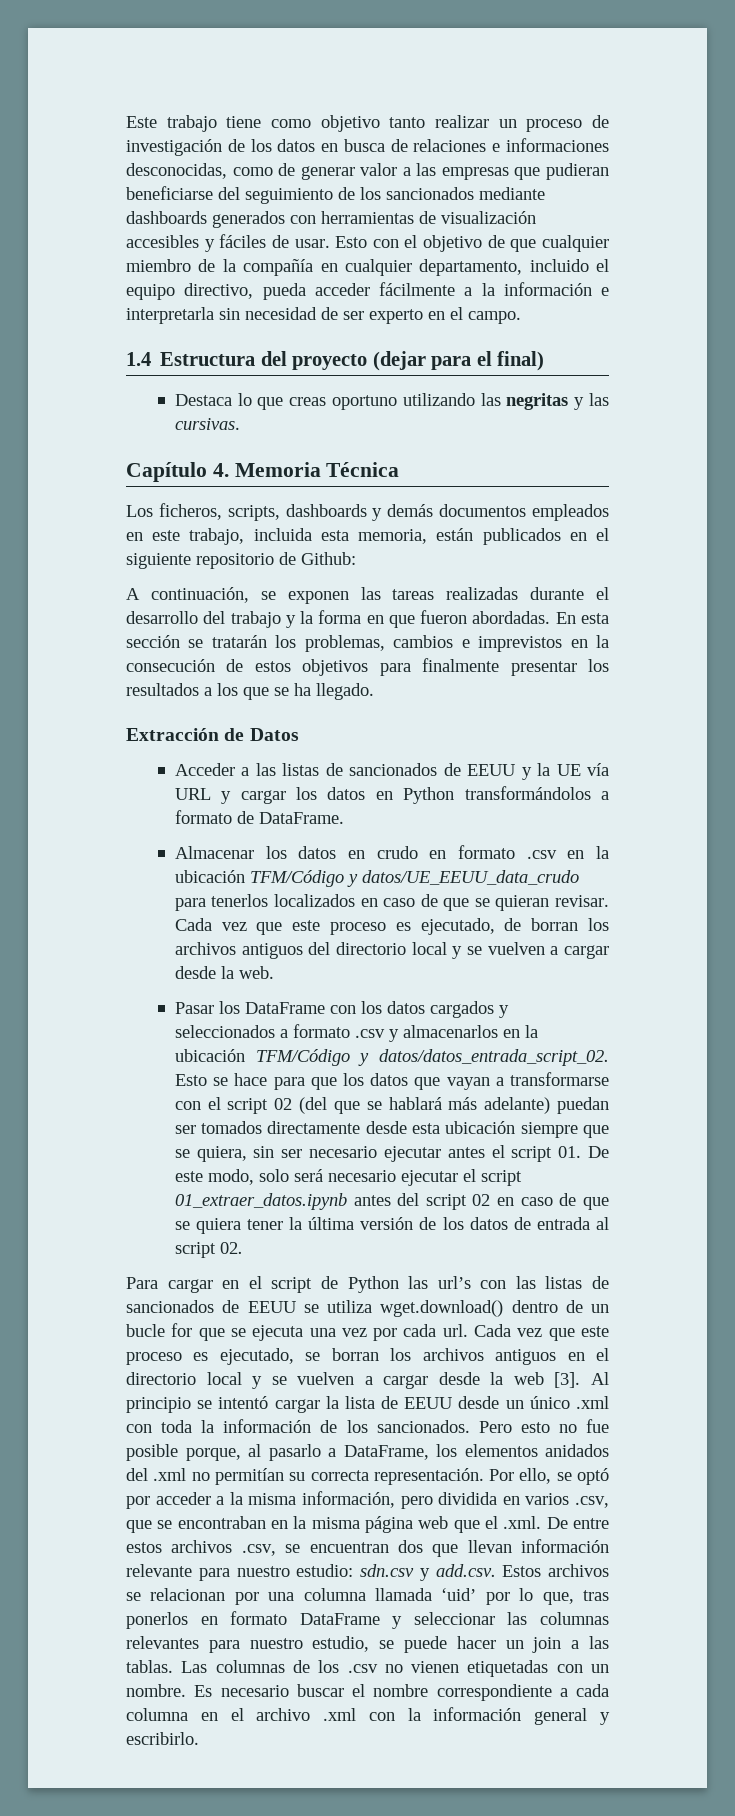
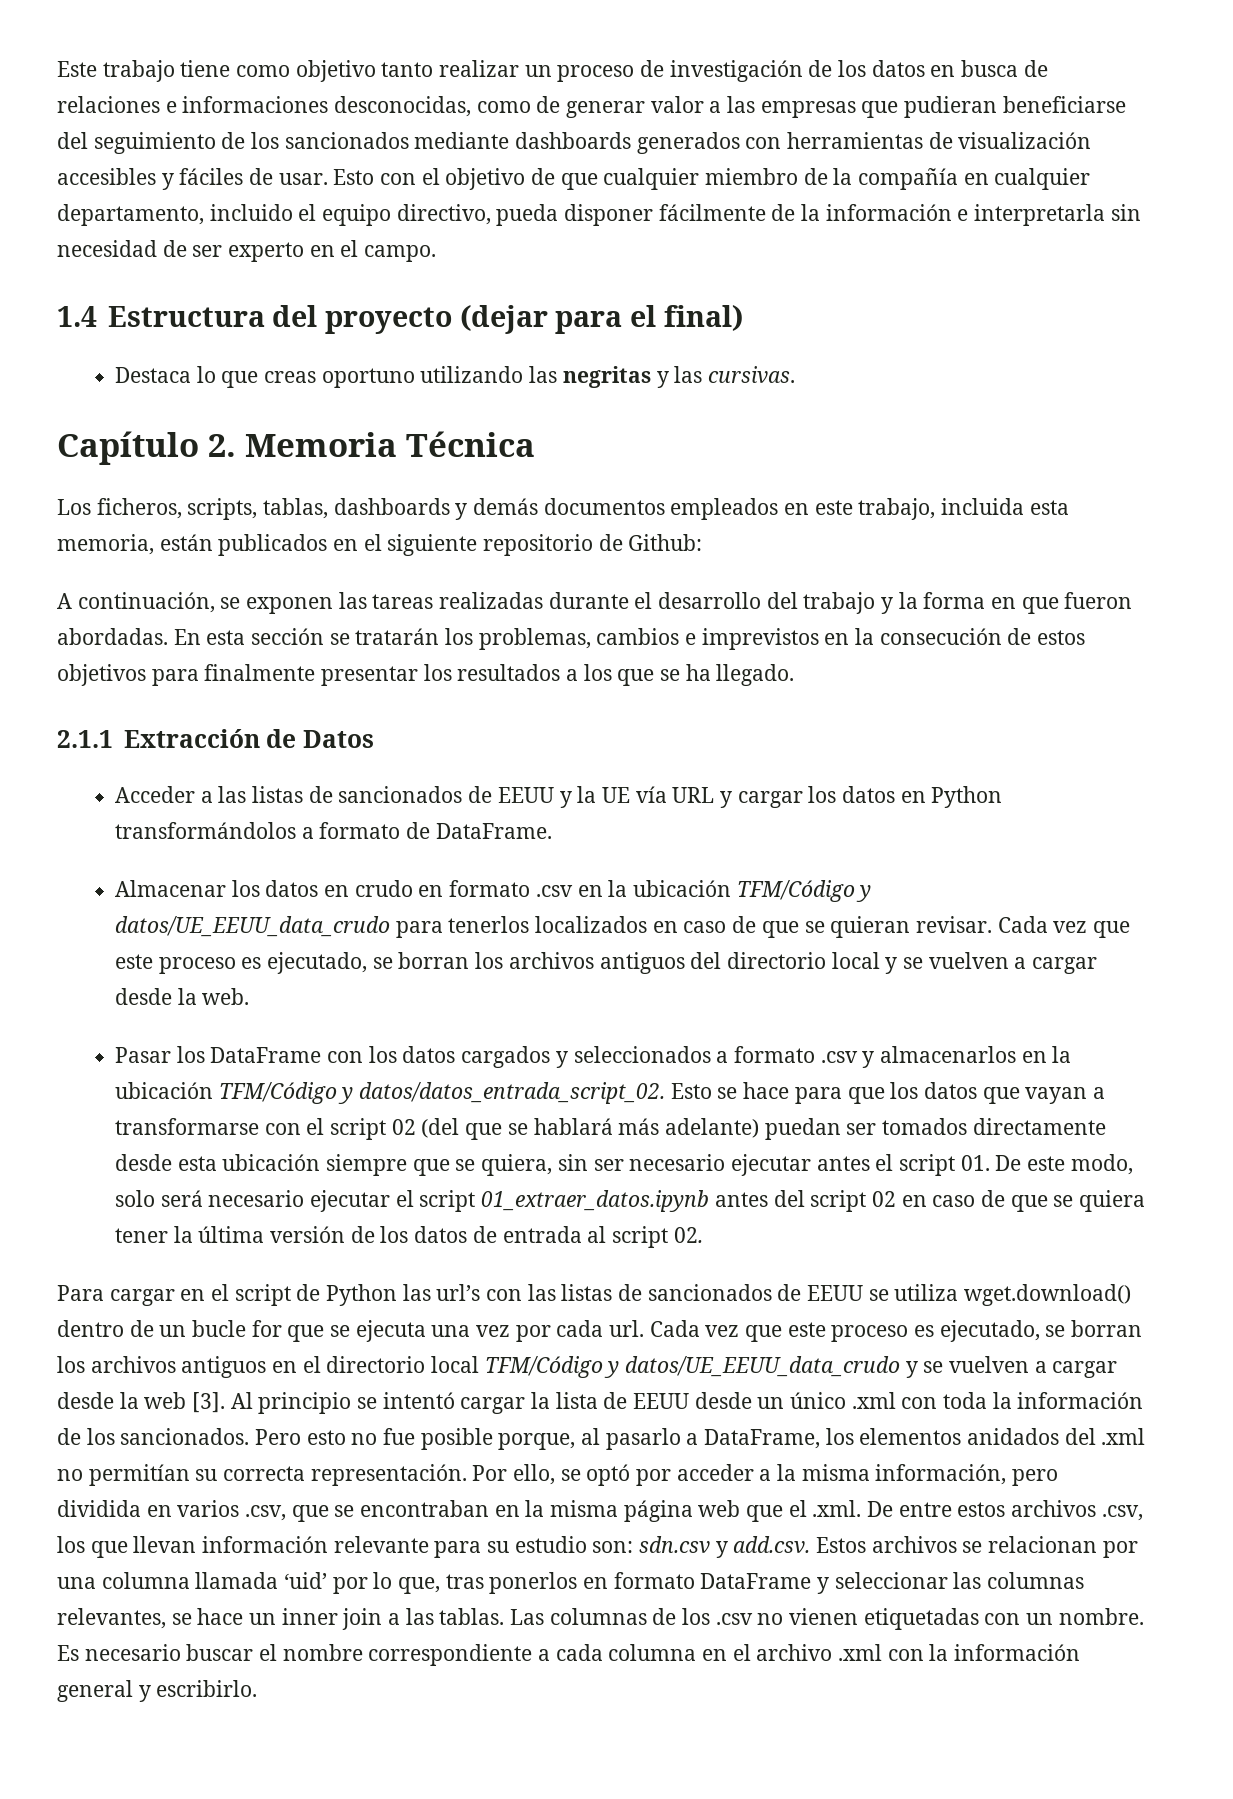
[314,282,473,296] acceder fácilmente a -> [564,204,796,226] disponer fácilmente de
[212,463,229,477] 4. -> [208,434,236,457] 2.
(280, 513) none -> [263,498,329,519] tablas,
(374, 691) none -> [57,730,113,748] 2.1.1
[504,918,522,931] de -> [372,957,393,969] se
(242, 1378) none -> [484,1356,901,1378] TFM/Código y datos/UE_EEUU_data_crudo
[285,1540,423,1553] se encuentran dos -> [57,1536,85,1553] los
[236,1564,354,1577] nuestro estudio: -> [487,1536,634,1553] su estudio son:
[126,1636,524,1653] relevantes para nuestro estudio, se puede hacer un -> [57,1608,338,1629] relevantes, se hace un inner

